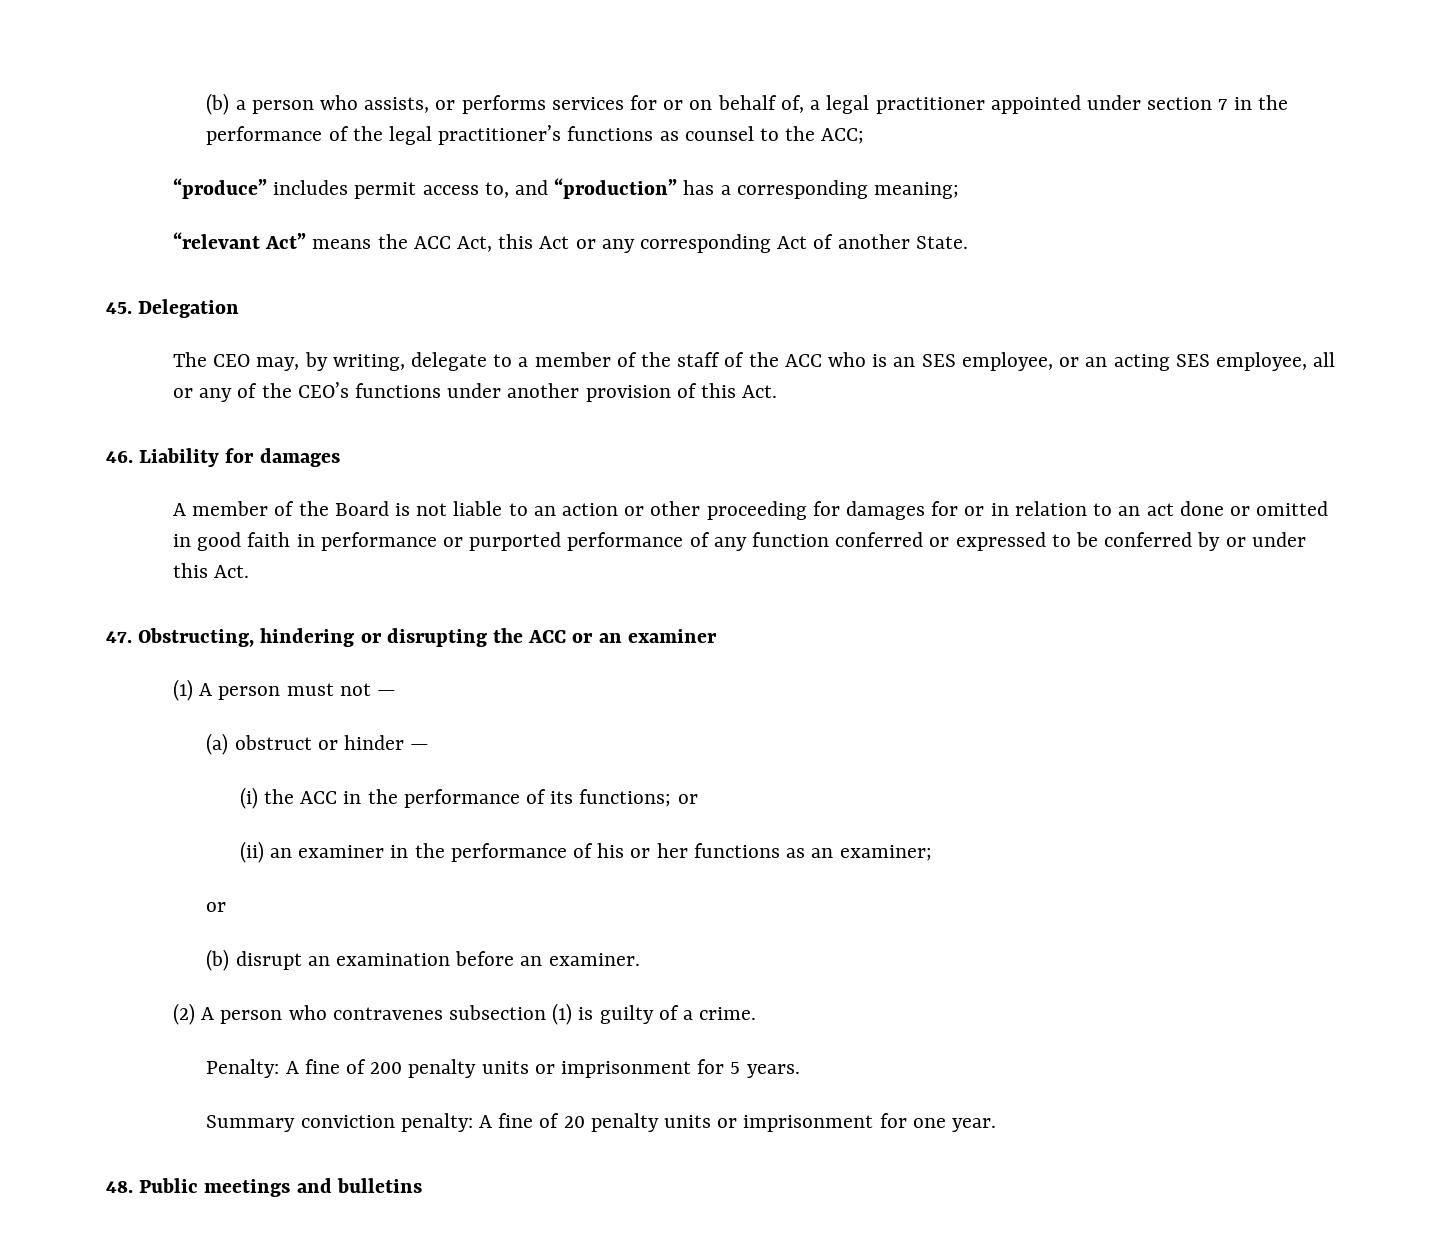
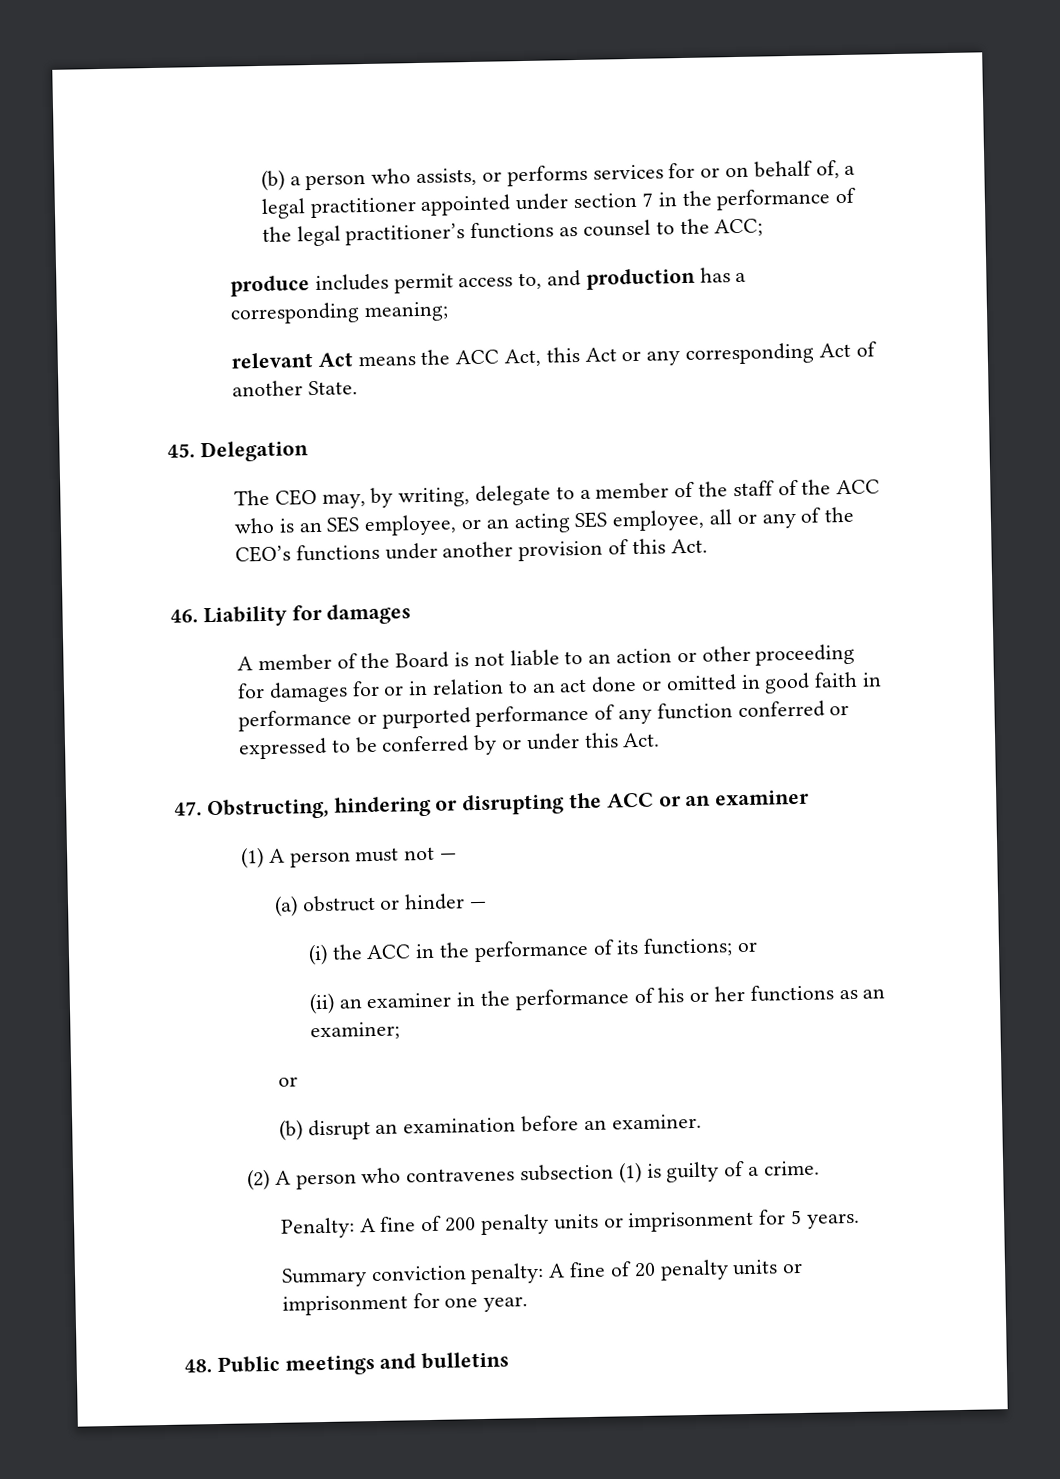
[172,178,267,199] “produce” -> [229,275,310,297] produce
[554,178,678,199] “production” -> [585,267,696,290] production
[172,232,307,249] “relevant Act” -> [230,352,353,369] relevant Act

